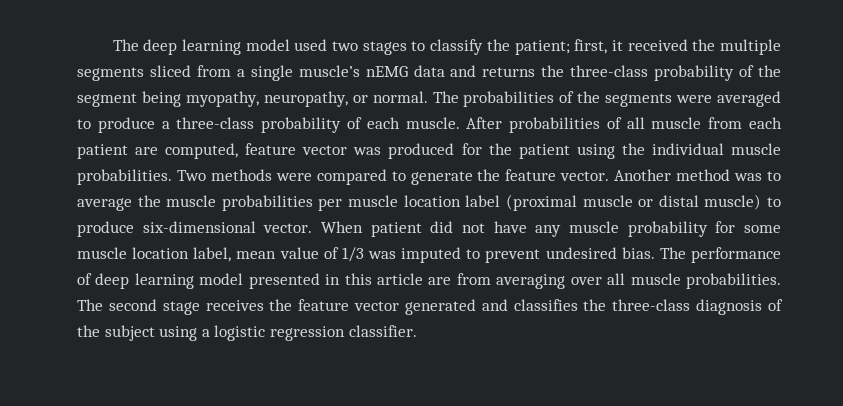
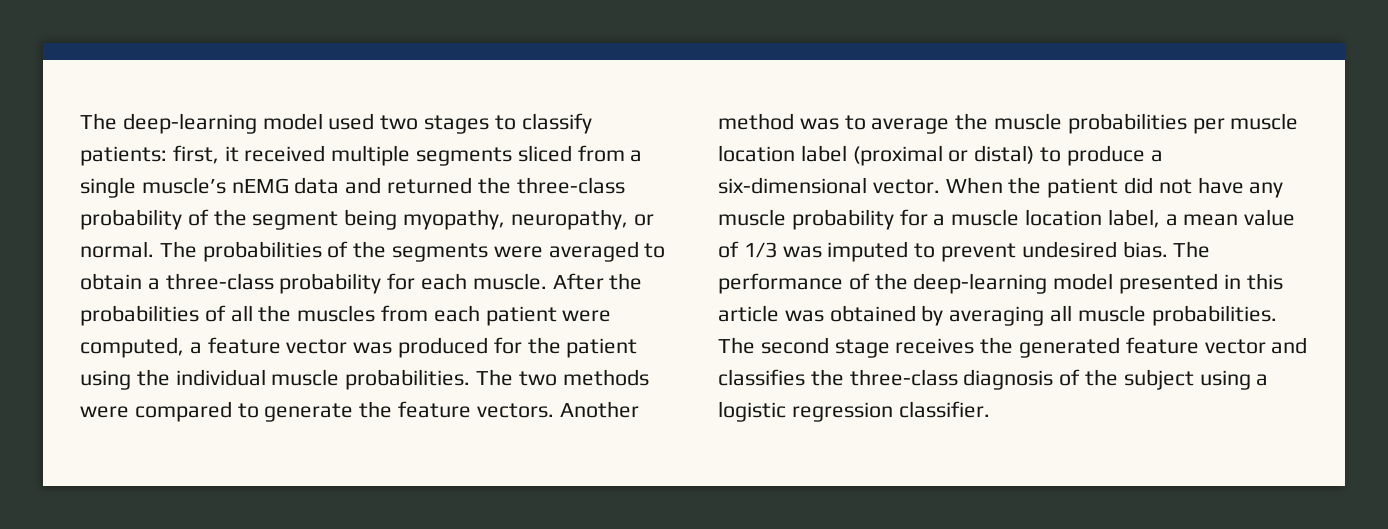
[112,39,241,55] The deep learning -> [80,113,257,134] The deep-learning
[486,39,570,55] the patient; -> [80,146,167,166] patients:
[692,39,716,51] the -> (326, 153) none
[482,67,536,77] returns -> [387,177,473,194] returned
[97,117,155,133] produce -> [80,273,142,290] obtain
[346,117,362,129] of -> [387,273,416,290] for
(503, 123) none -> [609,273,643,290] the
[651,117,702,129] muscle -> [258,305,376,322] the muscles
[135,143,239,159] are computed, -> [562,310,612,322] [80,337,202,358] were computed, a
[176,170,206,181] Two -> [476,369,557,386] The two
[560,171,610,181] vector. -> [476,403,554,418] vectors.
[582,194,781,210] [77,221,134,237] muscle or distal muscle) to produce -> [948,145,1163,166] or distal) to produce a
(363, 227) none -> [1008,177,1042,194] the
[744,225,781,233] some -> [933,214,946,226] a
(232, 254) none -> [1165,214,1178,226] a
[95,273,194,289] deep learning -> [874,273,1048,294] the deep-learning
[428,273,602,289] are from averaging over -> [784,305,1045,326] was obtained by averaging
[298,299,476,315] feature vector generated -> [1019,337,1266,358] generated feature vector

